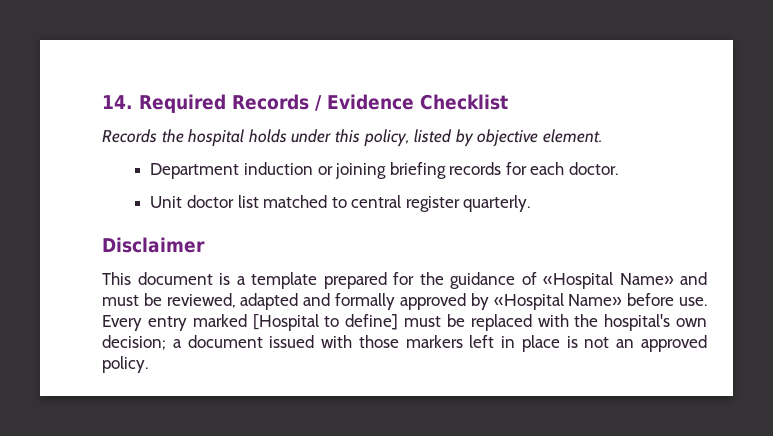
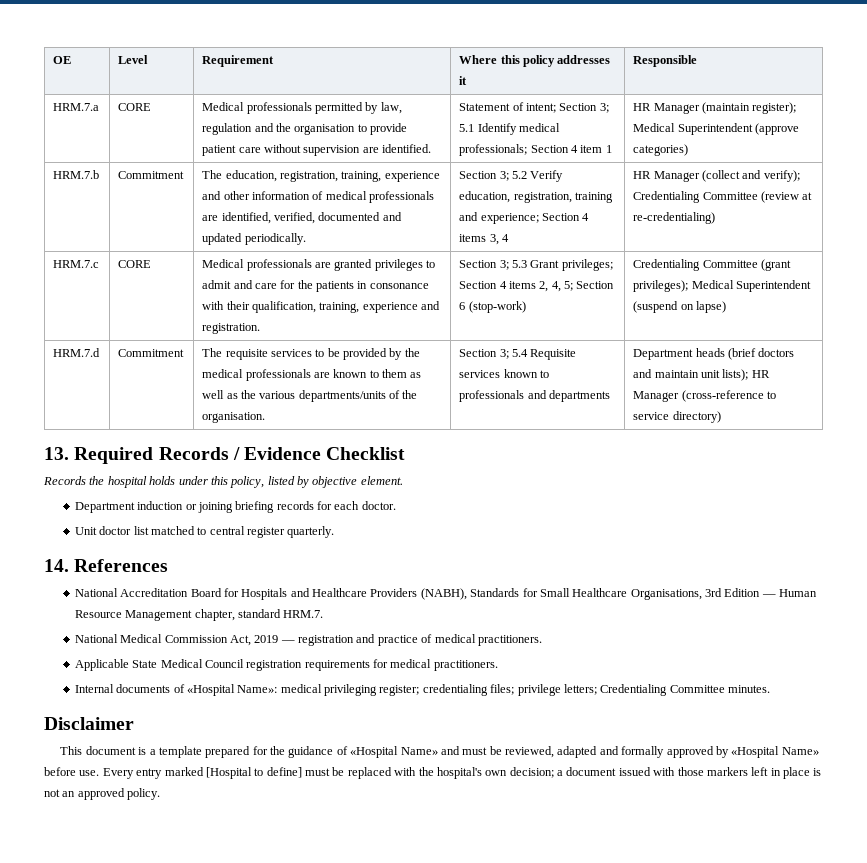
[102,95,133,109] 14. -> [53,56,72,64] [118,55,149,64] [202,55,275,67] [459,55,611,67] [459,76,468,85] [633,55,698,67] [53,103,100,111] [118,103,152,111] [202,102,402,114] [202,123,408,135] [202,144,432,156] [459,102,609,113] [459,123,560,135] [459,144,612,156] [633,102,797,114] [633,123,799,135] [633,144,689,156] [53,170,100,179] [118,171,185,179] [202,170,440,182] [202,191,435,203] [202,212,402,224] [202,233,306,245] [459,170,564,182] [459,191,613,203] [459,212,590,224] [459,234,509,245] [633,170,800,182] [633,191,813,203] [633,212,716,224] [53,260,100,268] [118,260,152,268] [202,259,436,271] [202,280,429,292] [202,301,441,313] [202,323,261,334] [459,259,613,271] [459,281,615,292] [459,301,526,313] [633,259,791,271] [633,280,811,292] [633,301,726,313] [53,348,101,357] [118,349,185,357] [202,348,420,360] [202,369,422,381] [202,390,418,402] [202,412,266,423] [459,349,577,360] [459,369,549,378] [459,390,610,402] [633,348,795,360] [633,369,770,381] [633,390,776,402] [633,411,721,423] [44,447,69,460] OE | Level | Requirement | Where this policy addresses it | Responsible // HRM.7.a | CORE | Medical professionals permitted by law, regulation and the organisation to provide patient care without supervision are identified. | Statement of intent; Section 3; 5.1 Identify medical professionals; Section 4 item 1 | HR Manager (maintain register); Medical Superintendent (approve categories) // HRM.7.b | Commitment | The education, registration, training, experience and other information of medical professionals are identified, verified, documented and updated periodically. | Section 3; 5.2 Verify education, registration, training and experience; Section 4 items 3, 4 | HR Manager (collect and verify); Credentialing Committee (review at re-credentialing) // HRM.7.c | CORE | Medical professionals are granted privileges to admit and care for the patients in consonance with their qualification, training, experience and registration. | Section 3; 5.3 Grant privileges; Section 4 items 2, 4, 5; Section 6 (stop-work) | Credentialing Committee (grant privileges); Medical Superintendent (suspend on lapse) // HRM.7.d | Commitment | The requisite services to be provided by the medical professionals are known to them as well as the various departments/units of the organisation. | Section 3; 5.4 Requisite services known to professionals and departments | Department heads (brief doctors and maintain unit lists); HR Manager (cross-reference to service directory) // 13.
(531, 203) none -> [44,559,169,572] [74,588,818,600] [74,609,324,621] [74,634,542,646] [74,659,498,671] [74,684,771,696] // 14. References // National Accreditation Board for Hospitals and Healthcare Providers (NABH), Standards for Small Healthcare Organisations, 3rd Edition — Human Resource Management chapter, standard HRM.7. // National Medical Commission Act, 2019 — registration and practice of medical practitioners. // Applicable State Medical Council registration requirements for medical practitioners. // Internal documents of «Hospital Name»: medical privileging register; credentialing files; privilege letters; Credentialing Committee minutes.

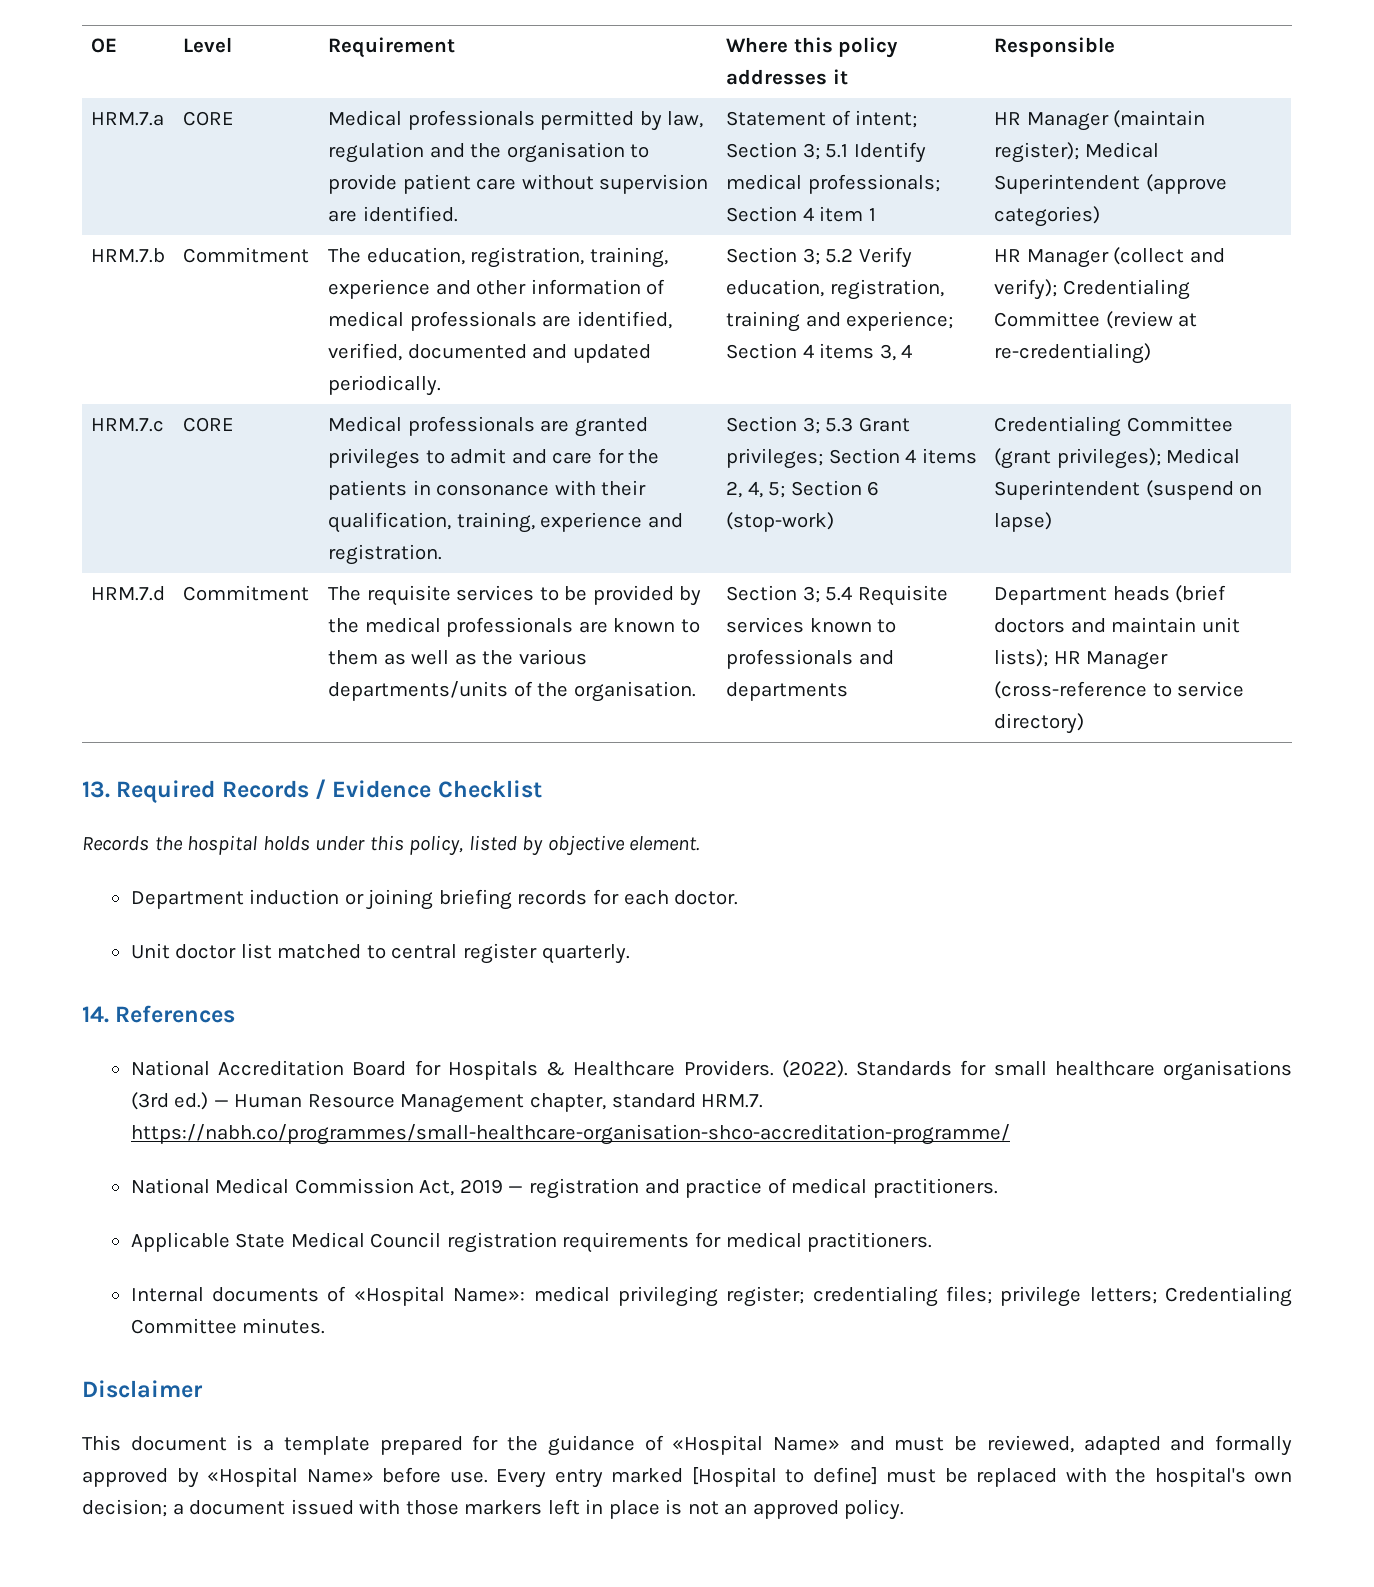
[290,588,761,600] and Healthcare Providers (NABH), Standards for Small Healthcare Organisations, 3rd Edition -> [546,1060,1293,1081] [130,1092,209,1110] & Healthcare Providers. (2022). Standards for small healthcare organisations (3rd ed.)
(324, 614) none -> [130,1124,1010,1145] https://nabh.co/programmes/small-healthcare-organisation-shco-accreditation-programme/

